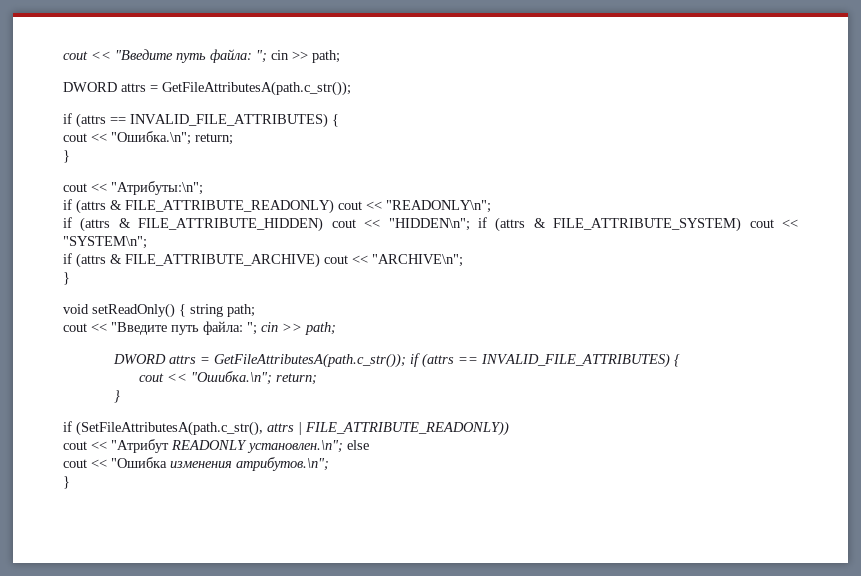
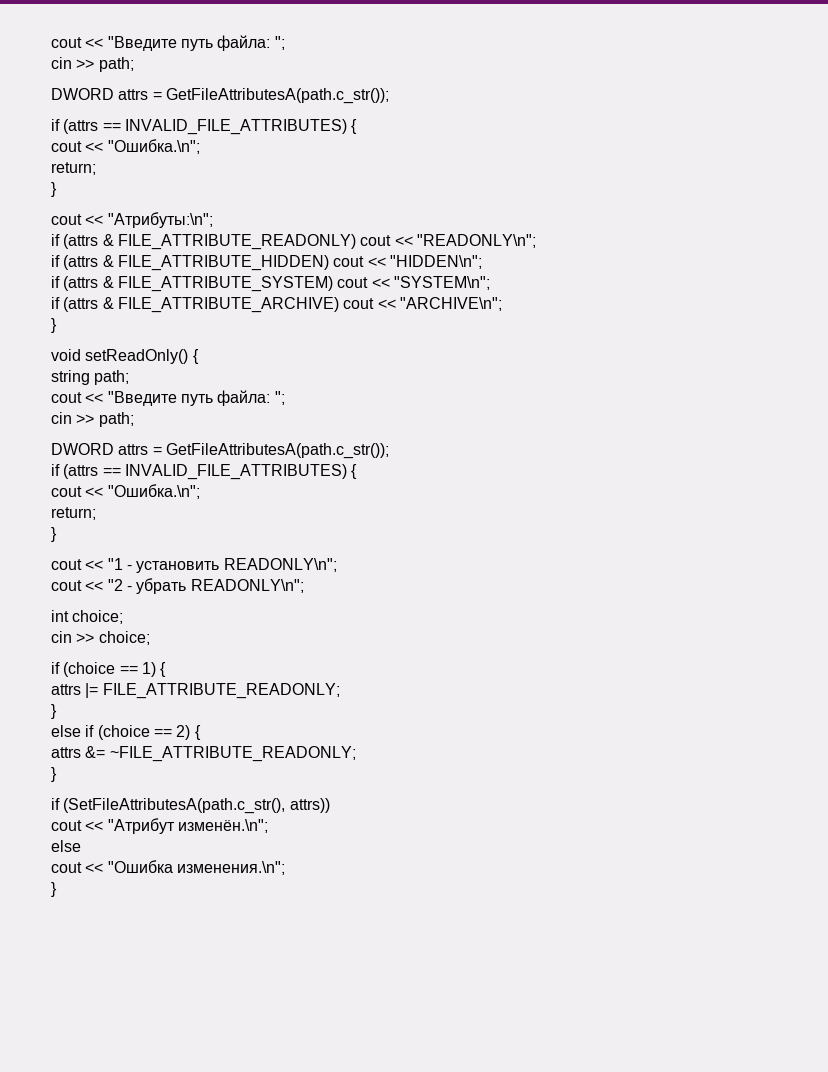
[63,49,267,63] cout << "Введите путь файла: "; -> [51,35,285,51] cout << "Введите путь файла: "; //
(191, 138) none -> (200, 146) //
(470, 224) none -> (482, 262) //
(186, 310) none -> (199, 356) //
[261,322,336,335] [112,353,680,368] [139,371,318,385] [113,390,120,403] cin >> path; // DWORD attrs = GetFileAttributesA(path.c_str()); if (attrs == INVALID_FILE_ATTRIBUTES) { // cout << "Ошибка.\n"; return; // } -> [51,412,134,427] [51,443,389,459] [51,464,358,480] [51,484,200,499] [51,507,96,520] [51,527,57,542] [51,558,337,573] [51,578,304,594] [51,610,124,624] [51,631,150,645] [51,662,167,677] [51,683,340,699] [51,704,57,719] [51,725,201,740] [51,746,356,762] [51,767,57,782] // cin >> path; // DWORD attrs = GetFileAttributesA(path.c_str()); // if (attrs == INVALID_FILE_ATTRIBUTES) { // cout << "Ошибка.\n"; // return; // } // cout << "1 - установить READONLY\n"; // cout << "2 - убрать READONLY\n"; // int choice; // cin >> choice; // if (choice == 1) { // attrs |= FILE_ATTRIBUTE_READONLY; // } // else if (choice == 2) { // attrs &= ~FILE_ATTRIBUTE_READONLY; // }
[267,421,509,436] attrs | FILE_ATTRIBUTE_READONLY)) -> [289,798,330,813] attrs))
[171,440,343,453] READONLY установлен.\n"; -> [177,819,268,833] изменён.\n"; //
[170,457,329,471] изменения атрибутов.\n"; -> [176,861,285,875] изменения.\n";

